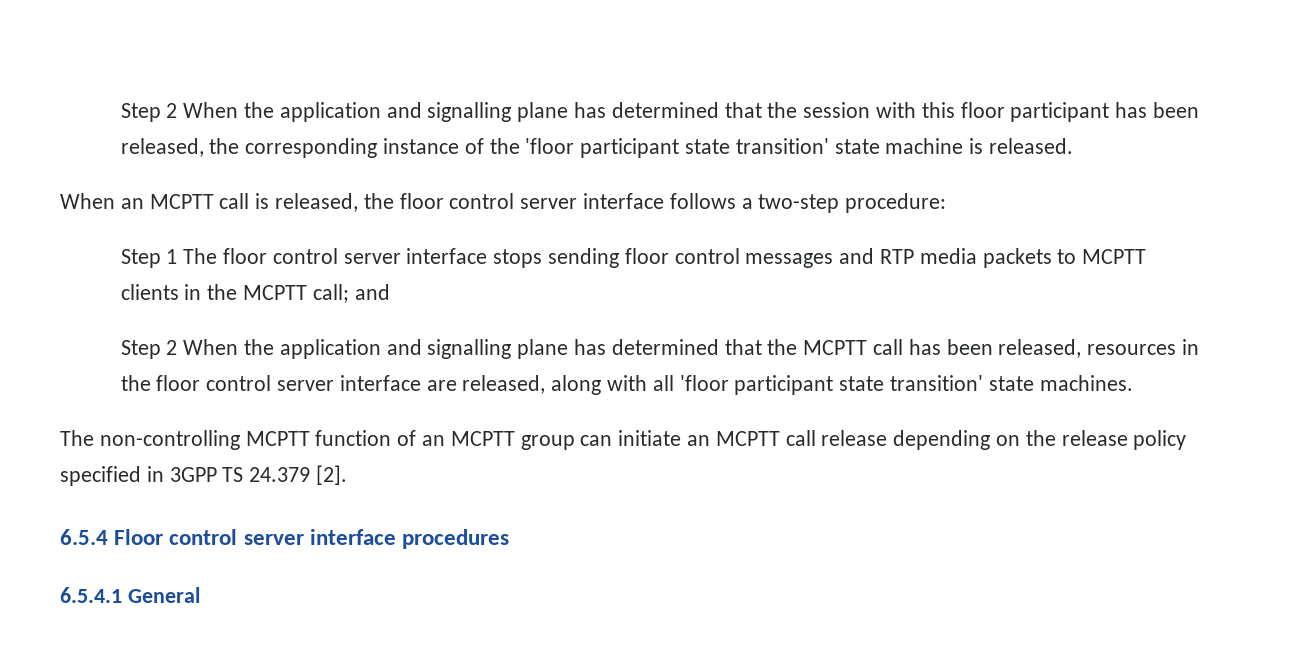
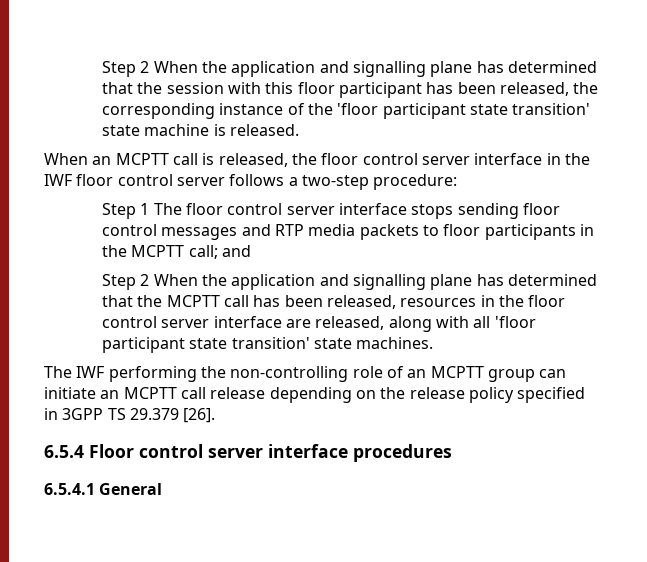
(665, 201) none -> [546,153,590,165] [44,174,225,186] in the IWF floor control server
[1082,249,1147,264] [120,284,179,300] MCPTT clients -> [443,224,576,240] floor participants
[99,430,392,450] non-controlling MCPTT function -> [76,366,383,382] IWF performing the non-controlling role
[249,465,348,485] 24.379 [2]. -> [129,408,216,423] 29.379 [26].

